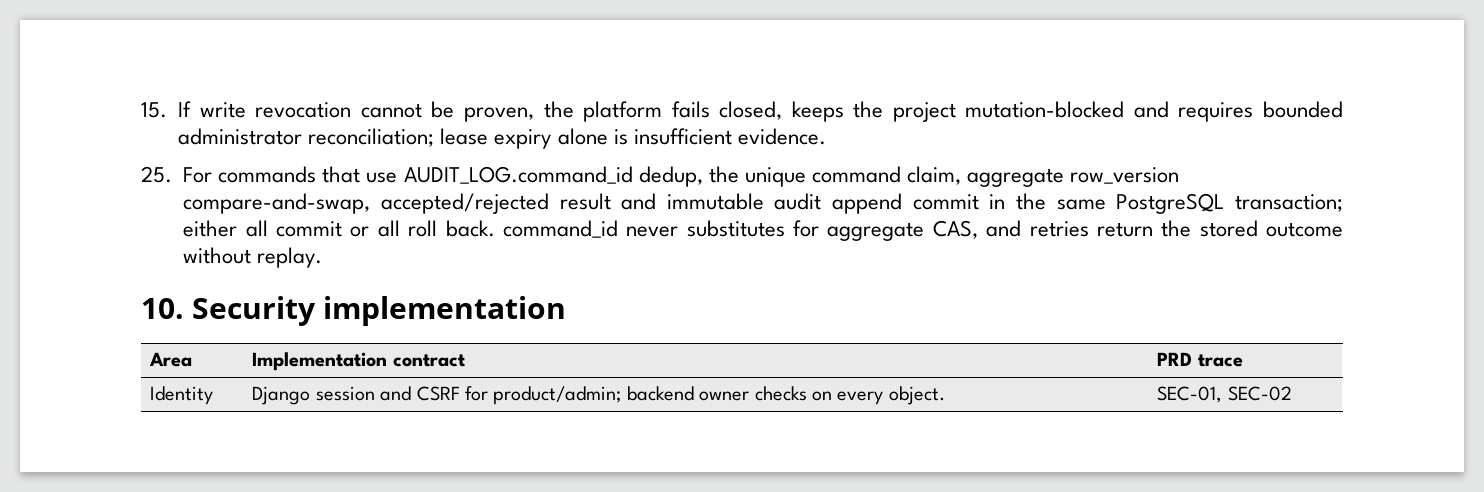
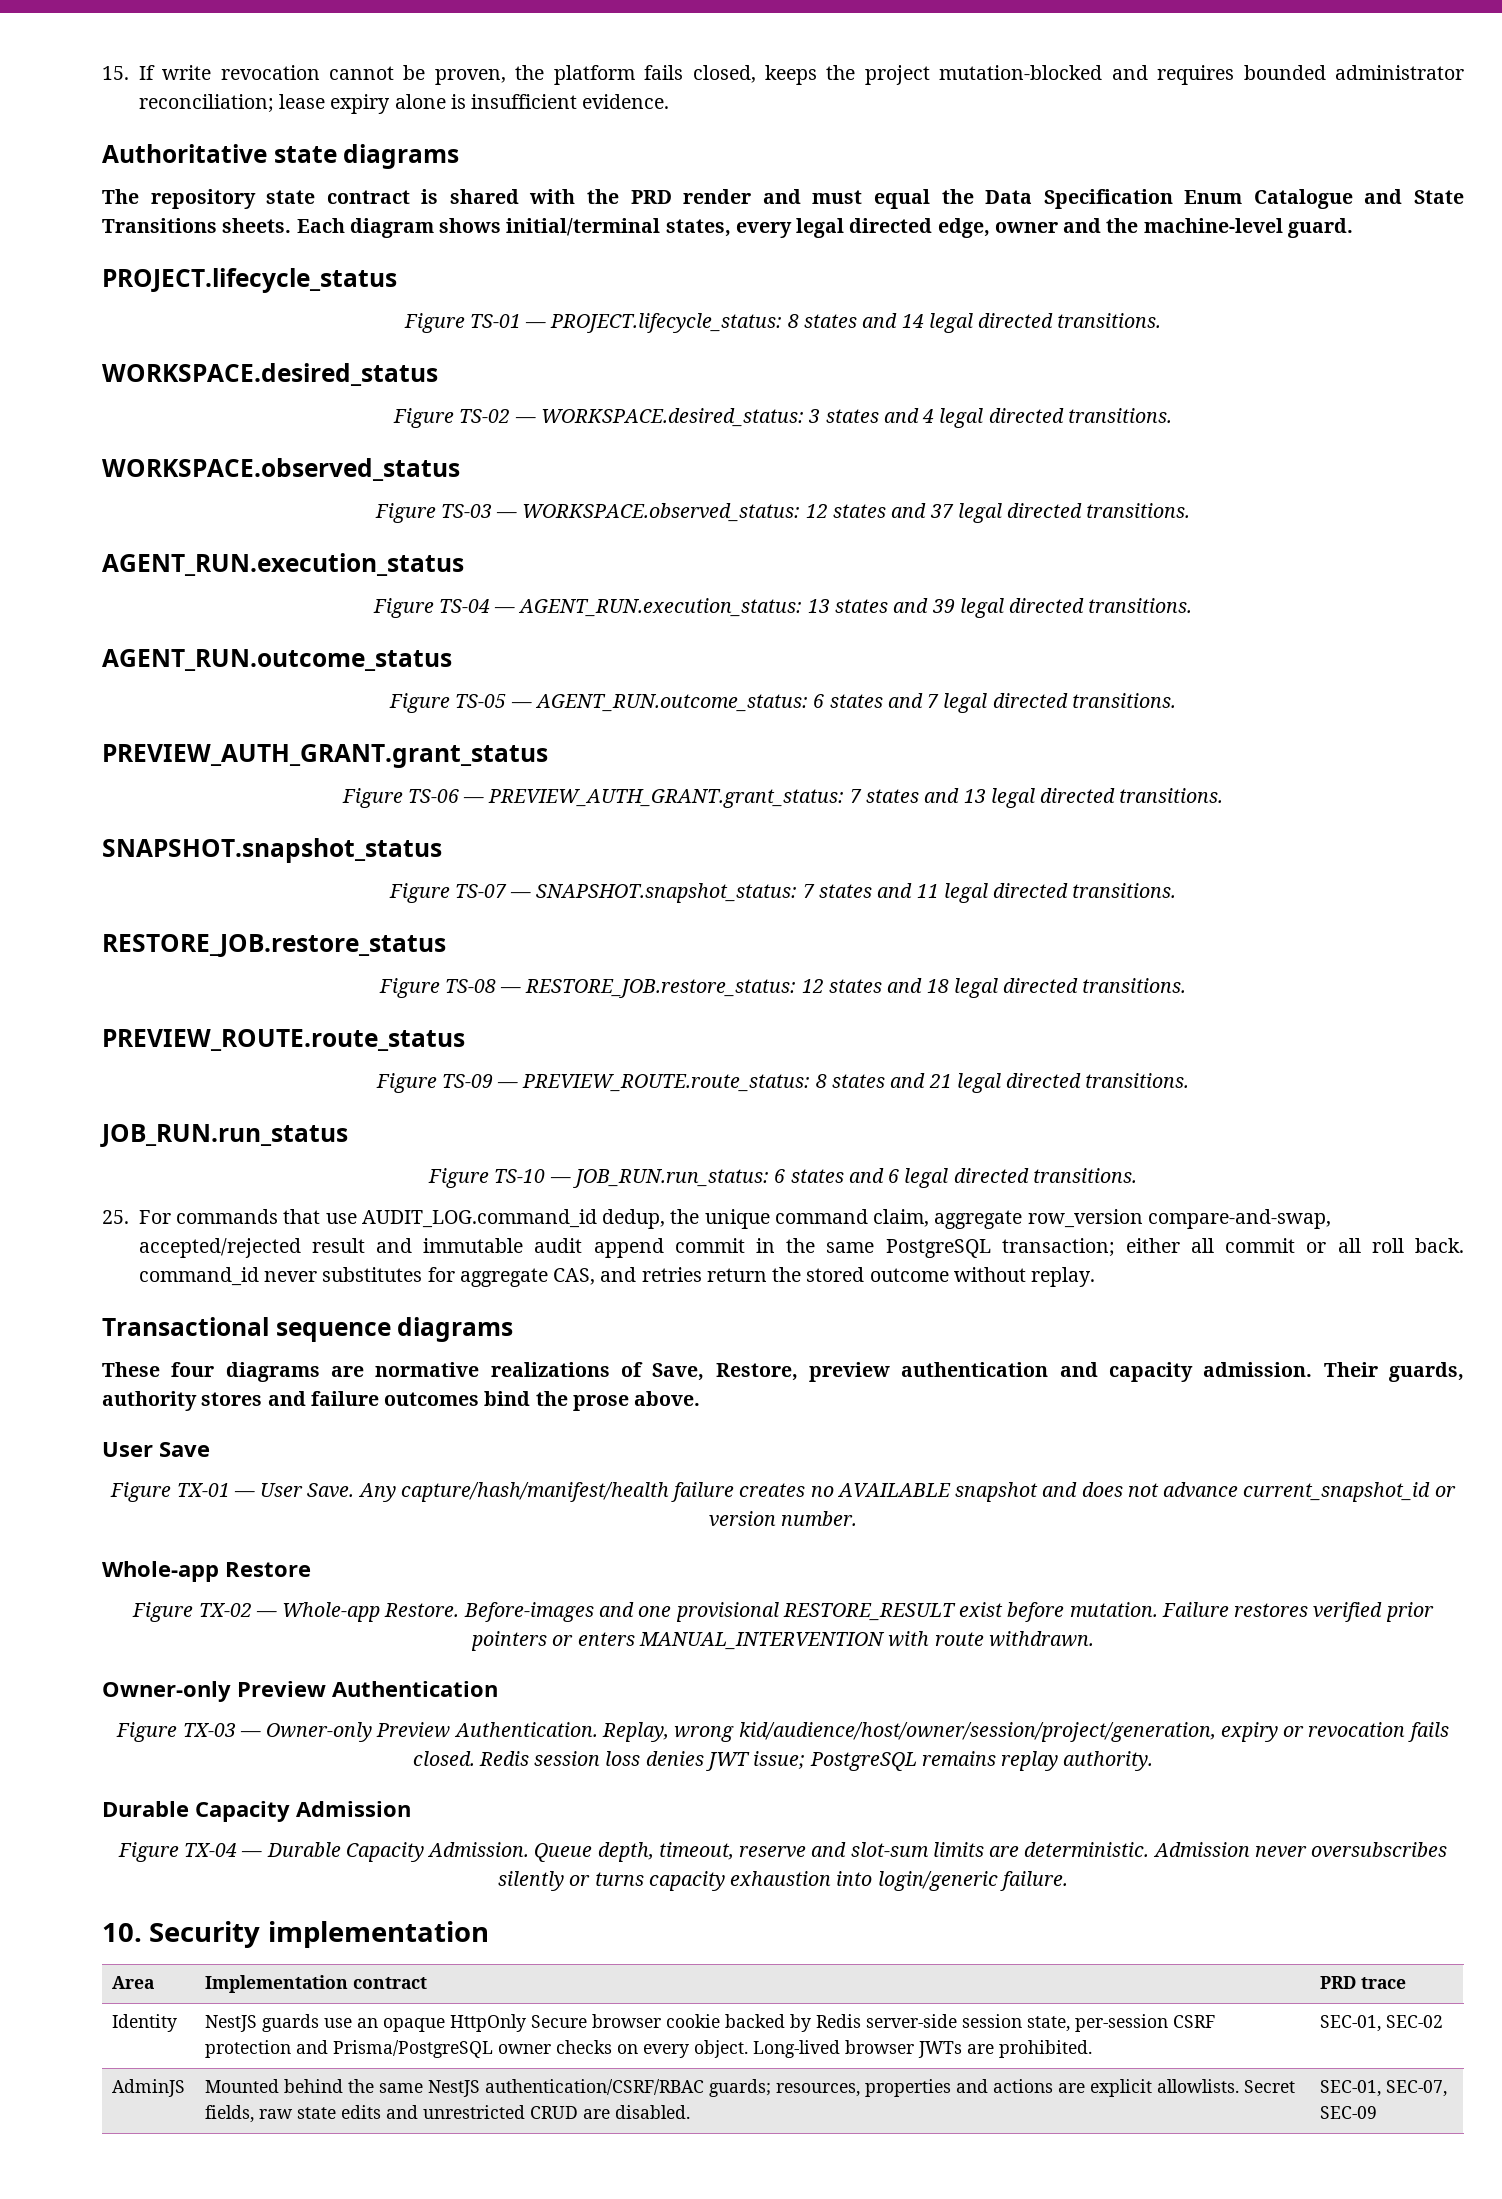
(826, 136) none -> [102,144,460,169] [102,189,1464,209] [102,218,1353,238] [102,268,397,293] [403,313,1162,333] [102,363,438,386] [393,408,1172,428] [102,458,460,481] [374,503,1191,523] [102,553,464,576] [372,598,1193,618] [102,649,452,671] [389,693,1176,713] [102,744,548,768] [341,788,1224,808] [102,838,442,863] [388,883,1177,903] [102,934,446,958] [378,978,1187,998] [102,1029,465,1051] [375,1073,1190,1093] [100,1124,348,1148] [428,1168,1137,1188] // Authoritative state diagrams // The repository state contract is shared with the PRD render and must equal the Data Specification Enum Catalogue and State Transitions sheets. Each diagram shows initial/terminal states, every legal directed edge, owner and the machine-level guard. // PROJECT.lifecycle_status // Figure TS-01 — PROJECT.lifecycle_status: 8 states and 14 legal directed transitions. // WORKSPACE.desired_status // Figure TS-02 — WORKSPACE.desired_status: 3 states and 4 legal directed transitions. // WORKSPACE.observed_status // Figure TS-03 — WORKSPACE.observed_status: 12 states and 37 legal directed transitions. // AGENT_RUN.execution_status // Figure TS-04 — AGENT_RUN.execution_status: 13 states and 39 legal directed transitions. // AGENT_RUN.outcome_status // Figure TS-05 — AGENT_RUN.outcome_status: 6 states and 7 legal directed transitions. // PREVIEW_AUTH_GRANT.grant_status // Figure TS-06 — PREVIEW_AUTH_GRANT.grant_status: 7 states and 13 legal directed transitions. // SNAPSHOT.snapshot_status // Figure TS-07 — SNAPSHOT.snapshot_status: 7 states and 11 legal directed transitions. // RESTORE_JOB.restore_status // Figure TS-08 — RESTORE_JOB.restore_status: 12 states and 18 legal directed transitions. // PREVIEW_ROUTE.route_status // Figure TS-09 — PREVIEW_ROUTE.route_status: 8 states and 21 legal directed transitions. // JOB_RUN.run_status // Figure TS-10 — JOB_RUN.run_status: 6 states and 6 legal directed transitions.
(323, 257) none -> [102,1317,514,1342] [102,1362,1464,1382] [102,1391,701,1411] [102,1442,210,1457] [110,1482,1456,1502] [708,1511,858,1526] [102,1561,311,1582] [132,1602,1434,1622] [471,1631,1094,1651] [102,1681,498,1702] [116,1722,1449,1742] [412,1751,1154,1771] [102,1801,411,1822] [117,1842,1448,1862] [498,1871,1068,1891] // Transactional sequence diagrams // These four diagrams are normative realizations of Save, Restore, preview authentication and capacity admission. Their guards, authority stores and failure outcomes bind the prose above. // User Save // Figure TX-01 — User Save. Any capture/hash/manifest/health failure creates no AVAILABLE snapshot and does not advance current_snapshot_id or version number. // Whole-app Restore // Figure TX-02 — Whole-app Restore. Before-images and one provisional RESTORE_RESULT exist before mutation. Failure restores verified prior pointers or enters MANUAL_INTERVENTION with route withdrawn. // Owner-only Preview Authentication // Figure TX-03 — Owner-only Preview Authentication. Replay, wrong kid/audience/host/owner/session/project/generation, expiry or revocation fails closed. Redis session loss denies JWT issue; PostgreSQL remains replay authority. // Durable Capacity Admission // Figure TX-04 — Durable Capacity Admission. Queue depth, timeout, reserve and slot-sum limits are deterministic. Admission never oversubscribes silently or turns capacity exhaustion into login/generic failure.
[252,386,694,405] Django session and CSRF for product/admin; backend -> [204,2014,1215,2032] [204,2040,493,2058] NestJS guards use an opaque HttpOnly Secure browser cookie backed by Redis server-side session state, per-session CSRF protection and Prisma/PostgreSQL
[1157,386,1292,403] | SEC-01, SEC-02 -> [752,2040,1092,2058] [1319,2015,1443,2032] [111,2079,185,2097] [204,2079,1295,2097] [204,2105,690,2123] [1319,2080,1447,2097] [1319,2106,1377,2119] Long-lived browser JWTs are prohibited. | SEC-01, SEC-02 // AdminJS | Mounted behind the same NestJS authentication/CSRF/RBAC guards; resources, properties and actions are explicit allowlists. Secret fields, raw state edits and unrestricted CRUD are disabled. | SEC-01, SEC-07, SEC-09

